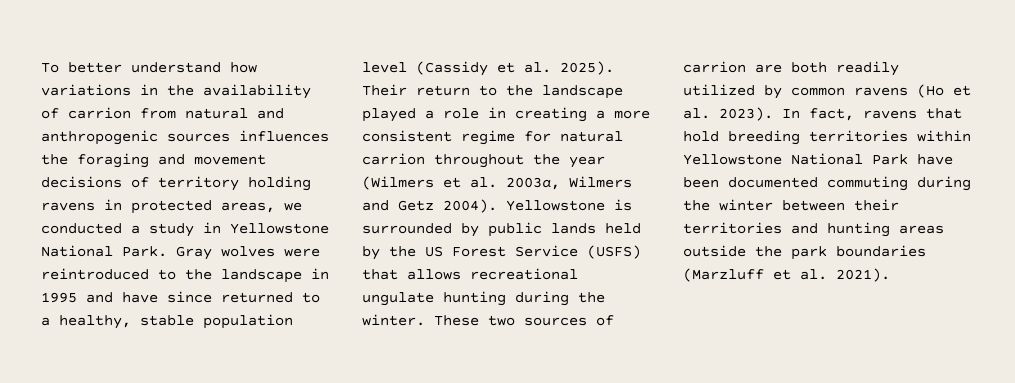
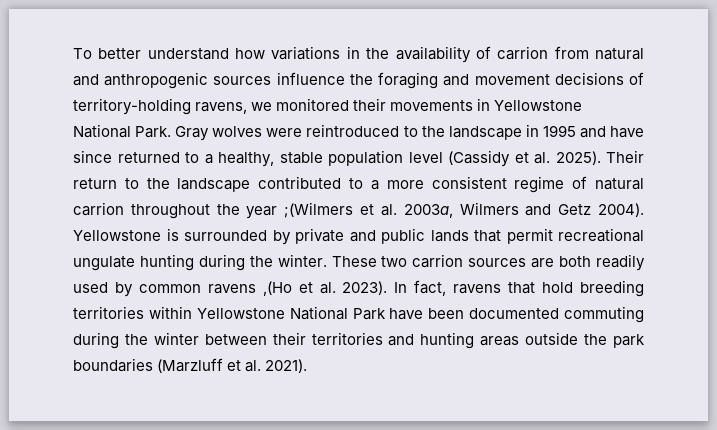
[239,130,329,142] influences -> [276,72,345,85] influence
[158,176,311,191] [41,199,302,214] [41,223,194,237] territory holding ravens in protected areas, we conducted a study -> [73,98,474,115] territory-holding ravens, we monitored their movements
[362,107,587,122] played a role in creating -> [258,176,364,189] contributed to
[524,131,551,142] for -> [572,176,588,189] of
[362,176,434,190] (Wilmers -> [284,202,354,218] ;(Wilmers
[488,222,641,237] [362,245,641,260] [362,269,461,280] public lands held by the US Forest Service (USFS) that allows -> [295,228,553,244] private and public lands that permit
[524,315,614,326] [683,61,746,73] sources of carrion -> [412,254,527,268] carrion sources
[683,84,755,96] utilized -> [73,282,108,293] used
[917,84,944,98] (Ho -> [262,281,292,296] ,(Ho

